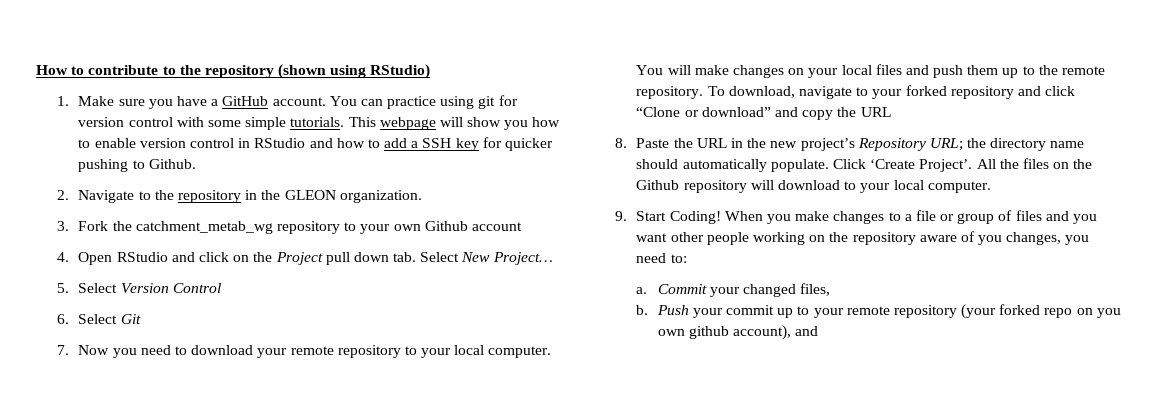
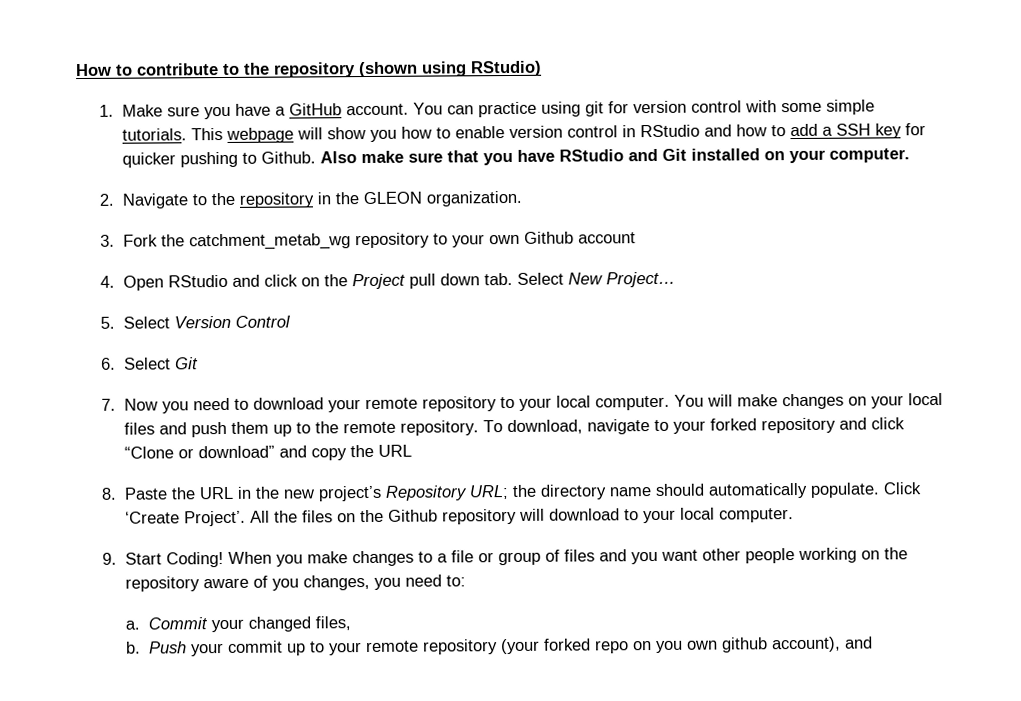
(196, 164) none -> [319,148,910,166] Also make sure that you have RStudio and Git installed on your computer.

